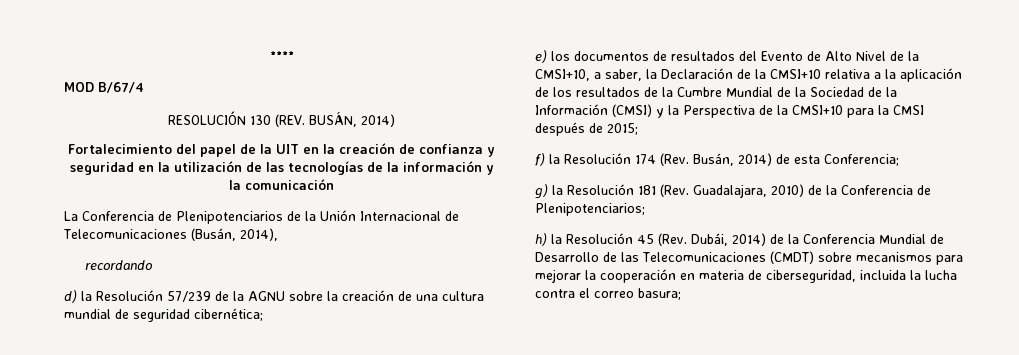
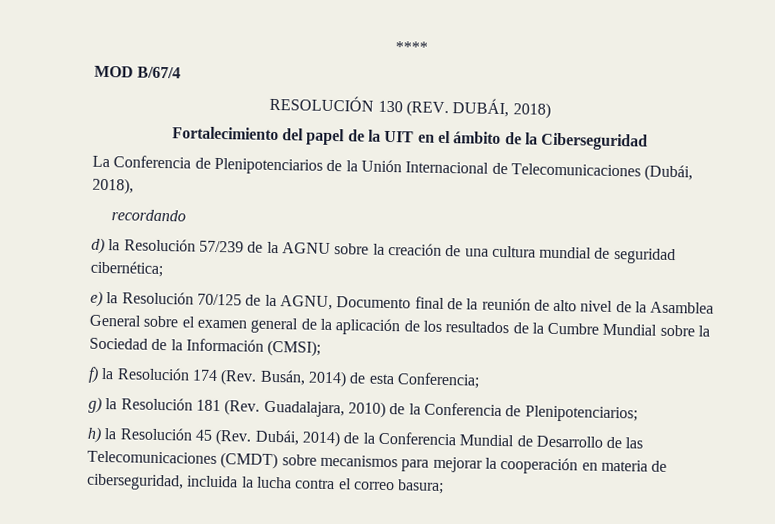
[309,112,395,127] BUSÁN, 2014) -> [452,98,551,119] DUBÁI, 2018)
[323,143,495,157] [69,161,494,175] [229,179,334,190] la creación de confianza y seguridad en la utilización de las tecnologías de la información y la comunicación -> [437,130,649,151] el ámbito de la Ciberseguridad
[190,228,278,241] (Busán, 2014), -> [644,164,694,182] [92,177,134,195] (Dubái, 2018),
[551,51,919,61] [535,68,881,81] los documentos de resultados del Evento de Alto Nivel de la CMSI+10, a saber, la Declaración de la CMSI+10 relativa a -> [106,291,715,314] [89,314,317,334] la Resolución 70/125 de la AGNU, Documento final de la reunión de alto nivel de la Asamblea General sobre el examen general de
[777,87,791,97] de -> [659,324,695,337] sobre
[612,104,924,118] [535,122,638,136] (CMSI) y la Perspectiva de la CMSI+10 para la CMSI después de 2015; -> [267,339,322,357] (CMSI);

